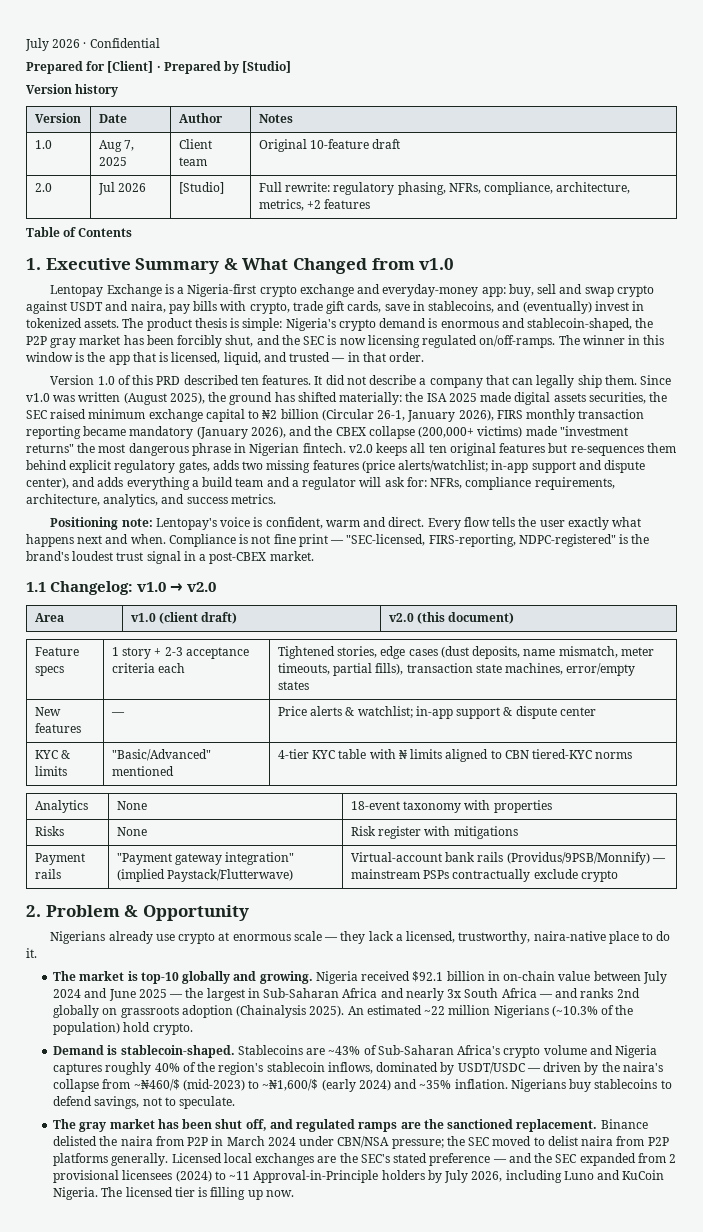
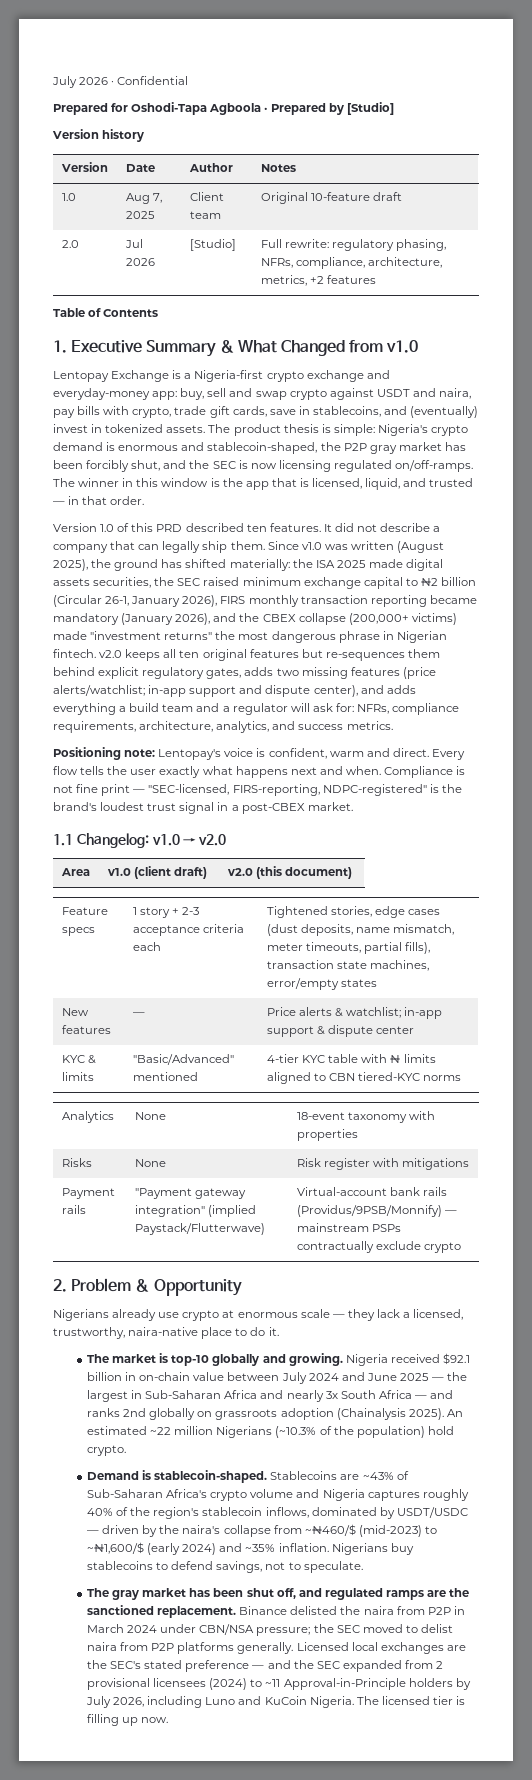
[107,61,154,73] [Client] -> [131,102,262,115] Oshodi-Tapa Agboola

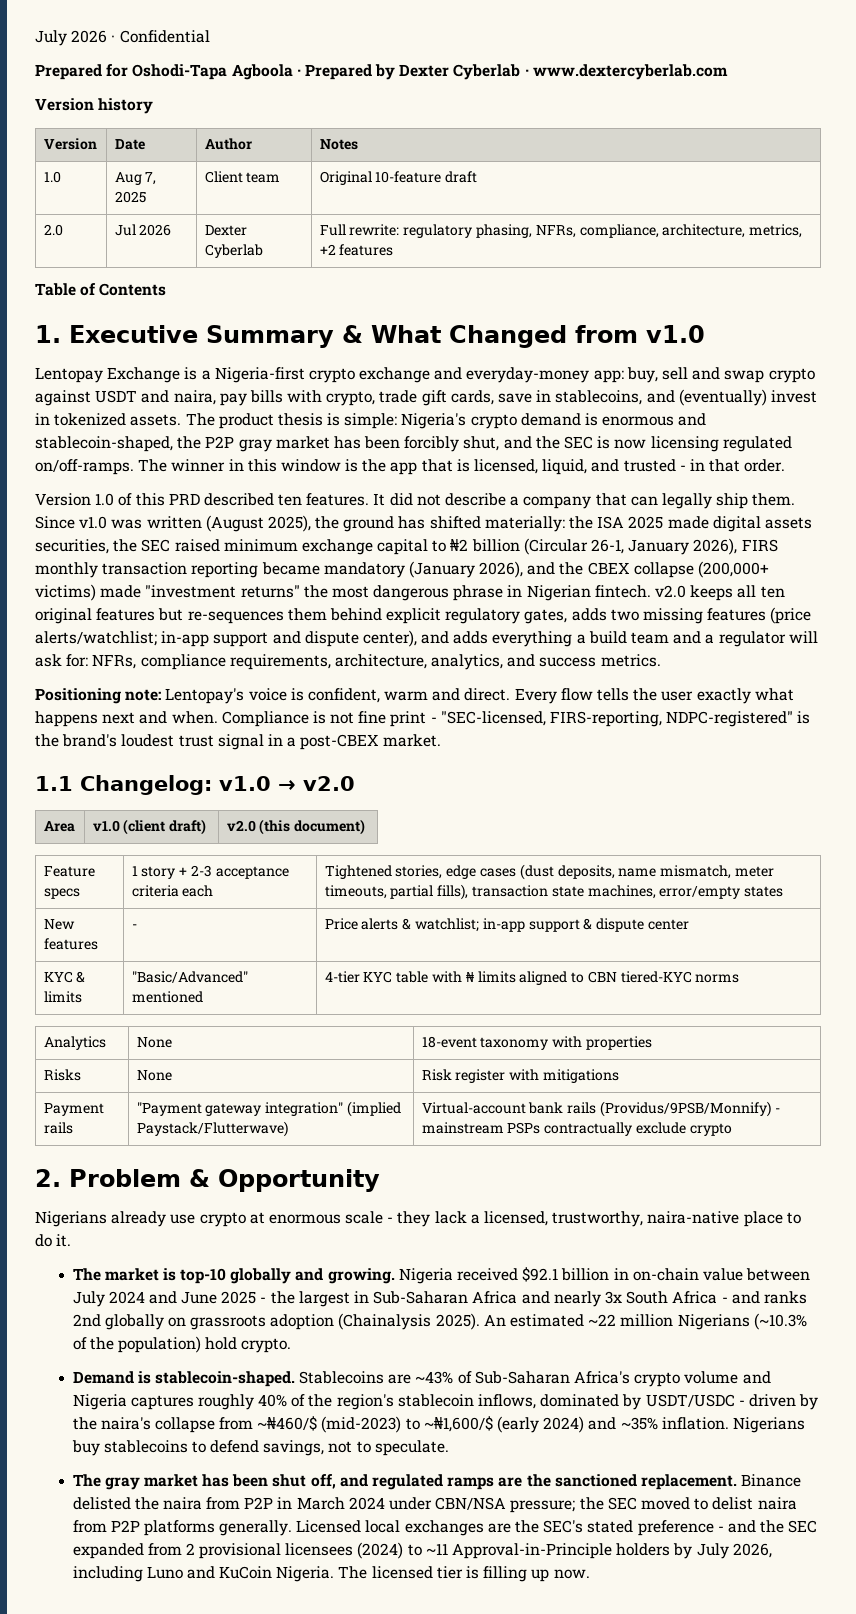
[346,102,394,115] [Studio] -> [399,64,728,80] Dexter Cyberlab · www.dextercyberlab.com
[189,239,236,251] [Studio] -> [204,225,247,236] [204,244,263,258] Dexter Cyberlab
[53,501,65,505] — -> [679,465,686,471] -
[133,789,146,793] — -> [430,717,437,723] -
[132,1012,145,1016] — -> [131,924,137,929] -
[445,1210,458,1214] — -> [774,1108,780,1113] -
[332,1314,345,1318] — -> [387,1217,394,1223] -
[432,1377,445,1381] — -> [260,1297,267,1303] -
[414,1395,427,1399] — -> [721,1297,728,1303] -
[87,1530,100,1534] — -> [738,1400,745,1406] -
[252,1665,265,1669] — -> [717,1526,724,1532] -

